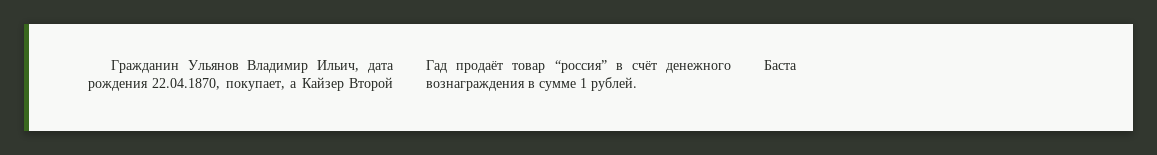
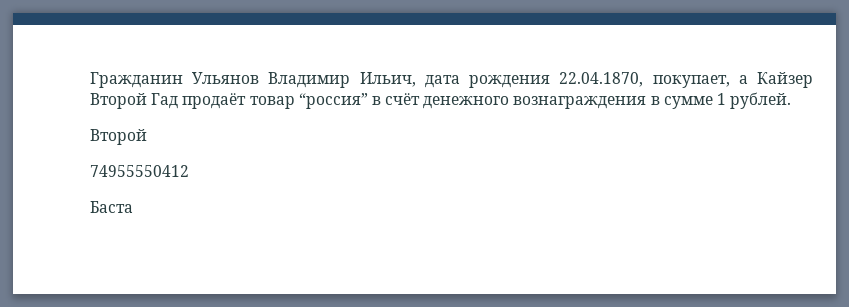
(637, 84) none -> [90,129,147,145] [90,165,189,177] // Второй // 74955550412

